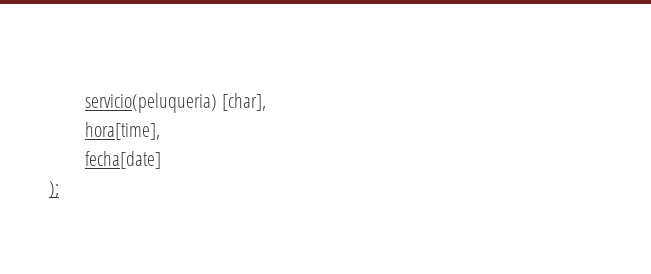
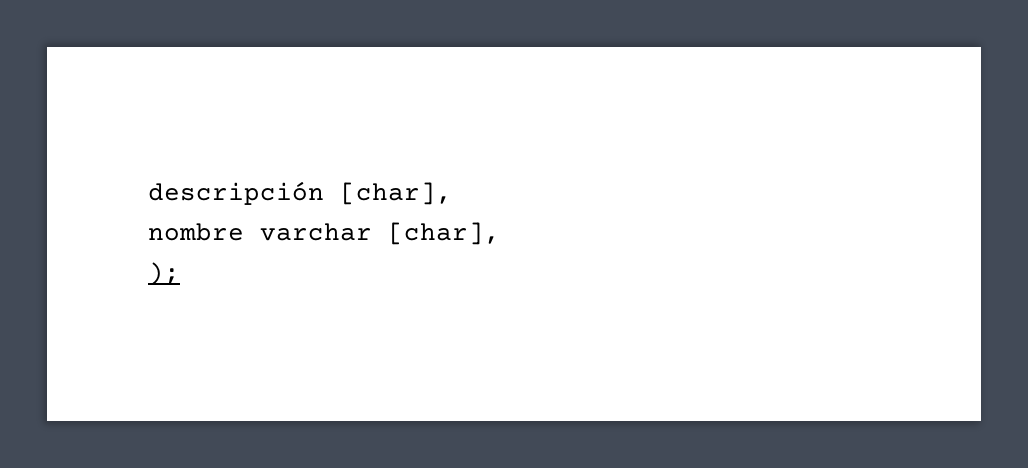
[85,93,267,113] [85,122,161,140] [85,151,162,169] servicio(peluqueria) [char], // hora[time], // fecha[date] -> [148,181,452,205] [148,222,500,245] descripción [char], // nombre varchar [char],

